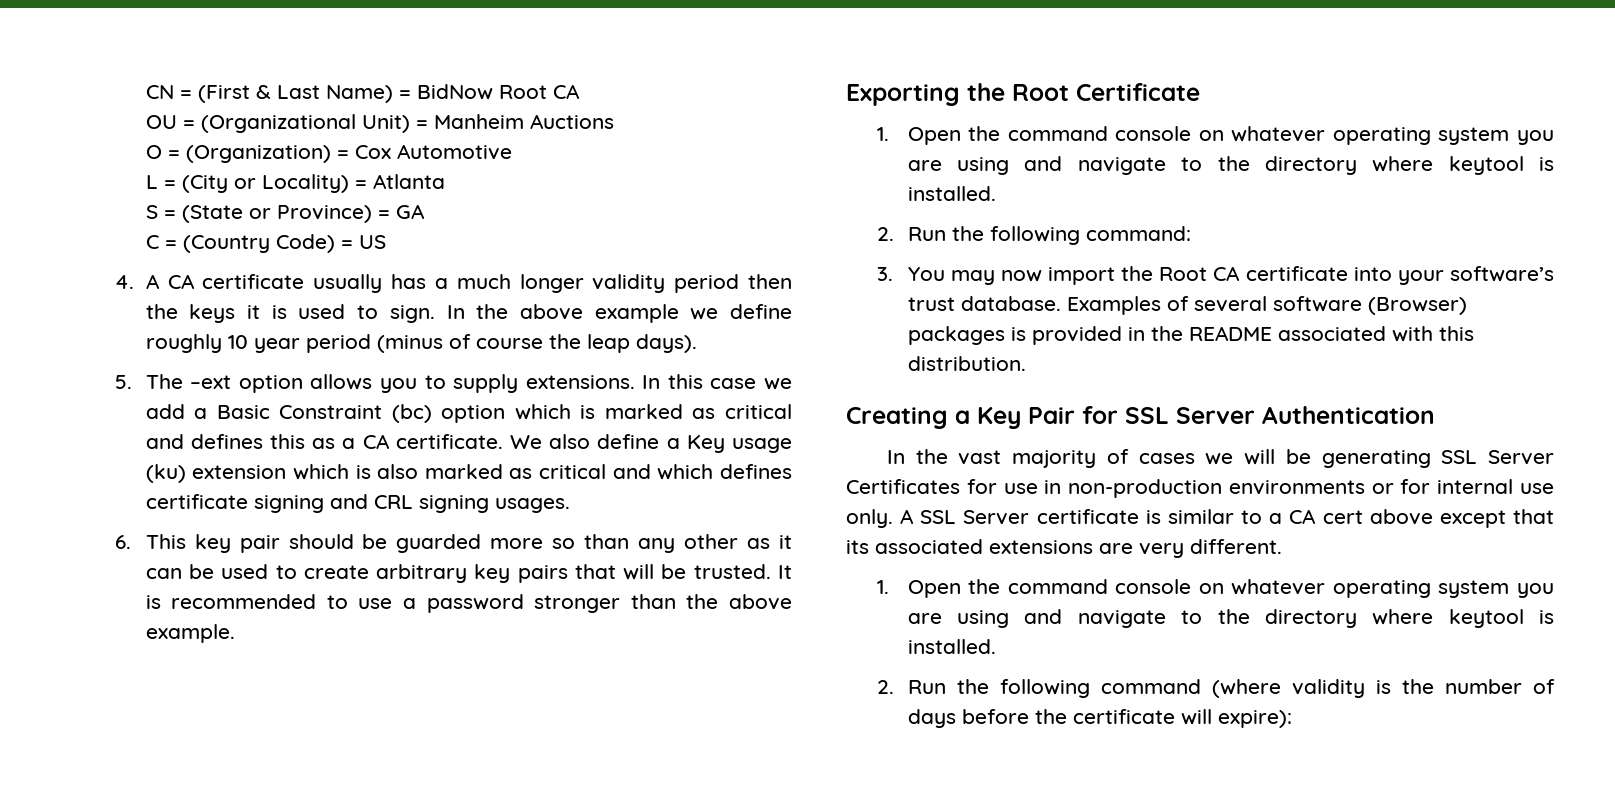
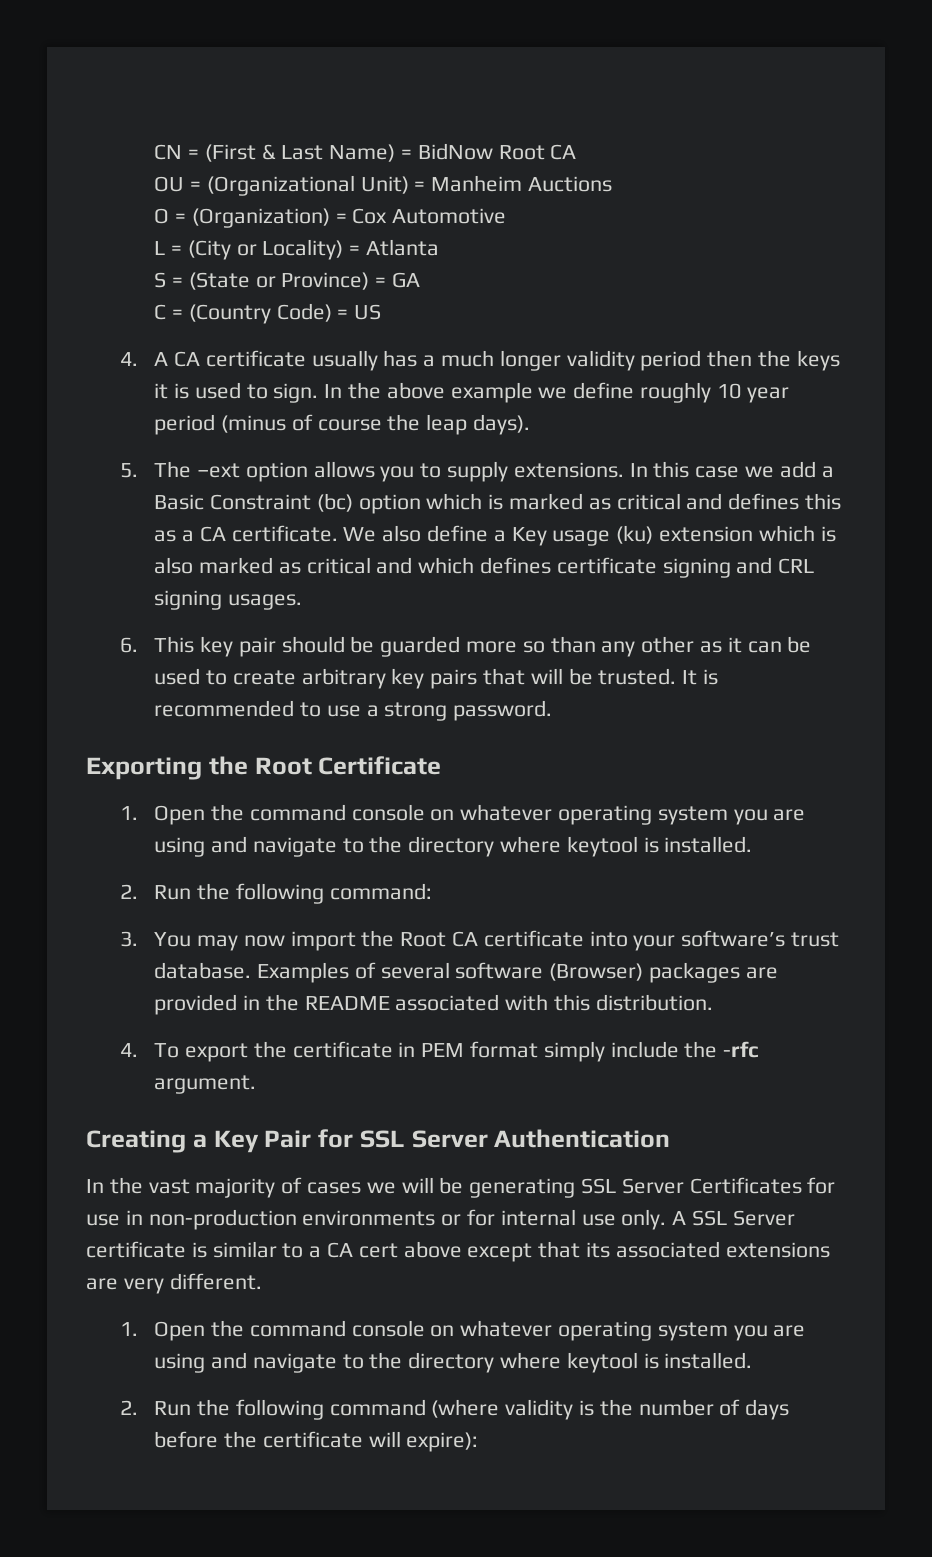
[426,594,793,613] [145,624,235,643] password stronger than the above example. -> [384,700,553,721] strong password.
[1010,327,1026,341] is -> [745,967,778,979] are
(1026, 363) none -> [120,1041,759,1062] [154,1075,257,1094] // 4. To export the certificate in PEM format simply include the -rfc argument.

